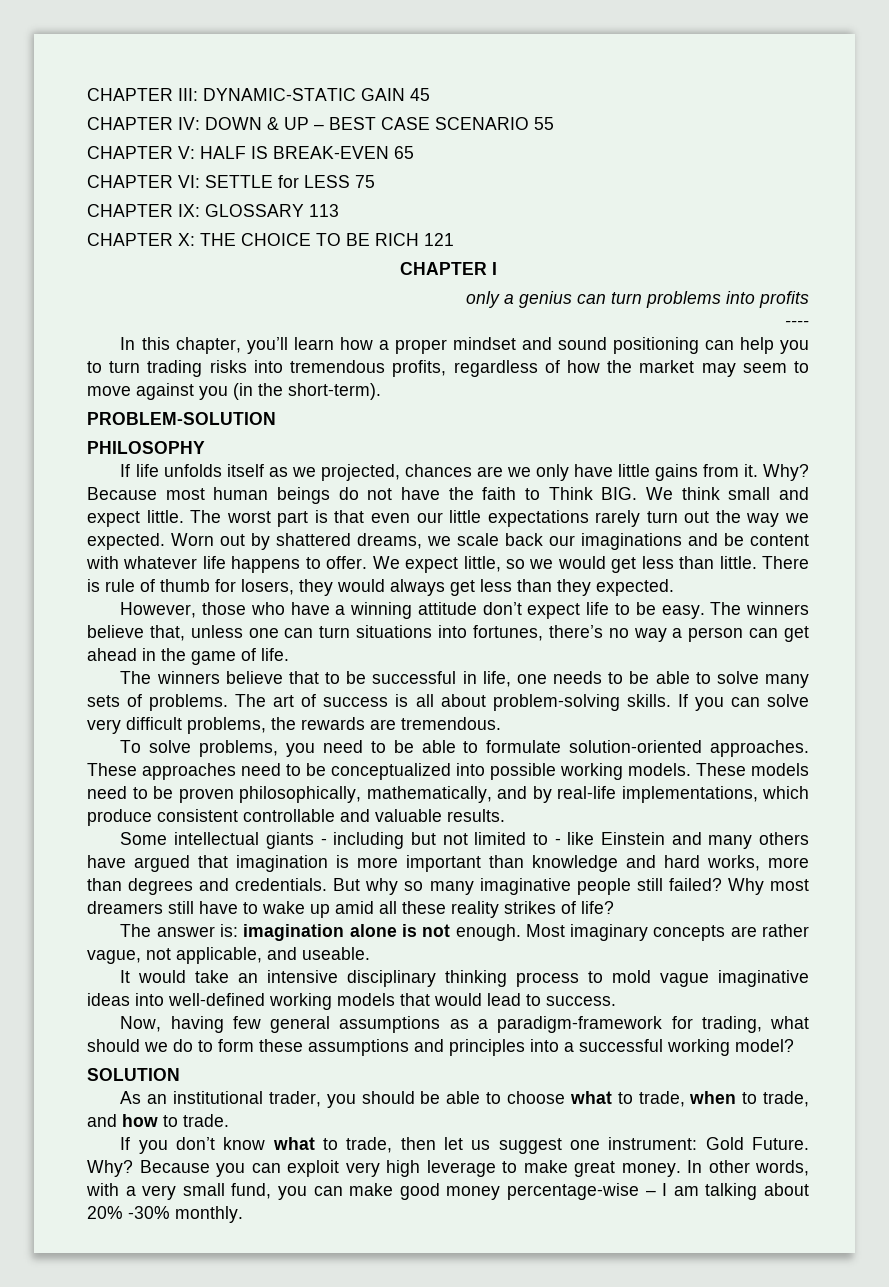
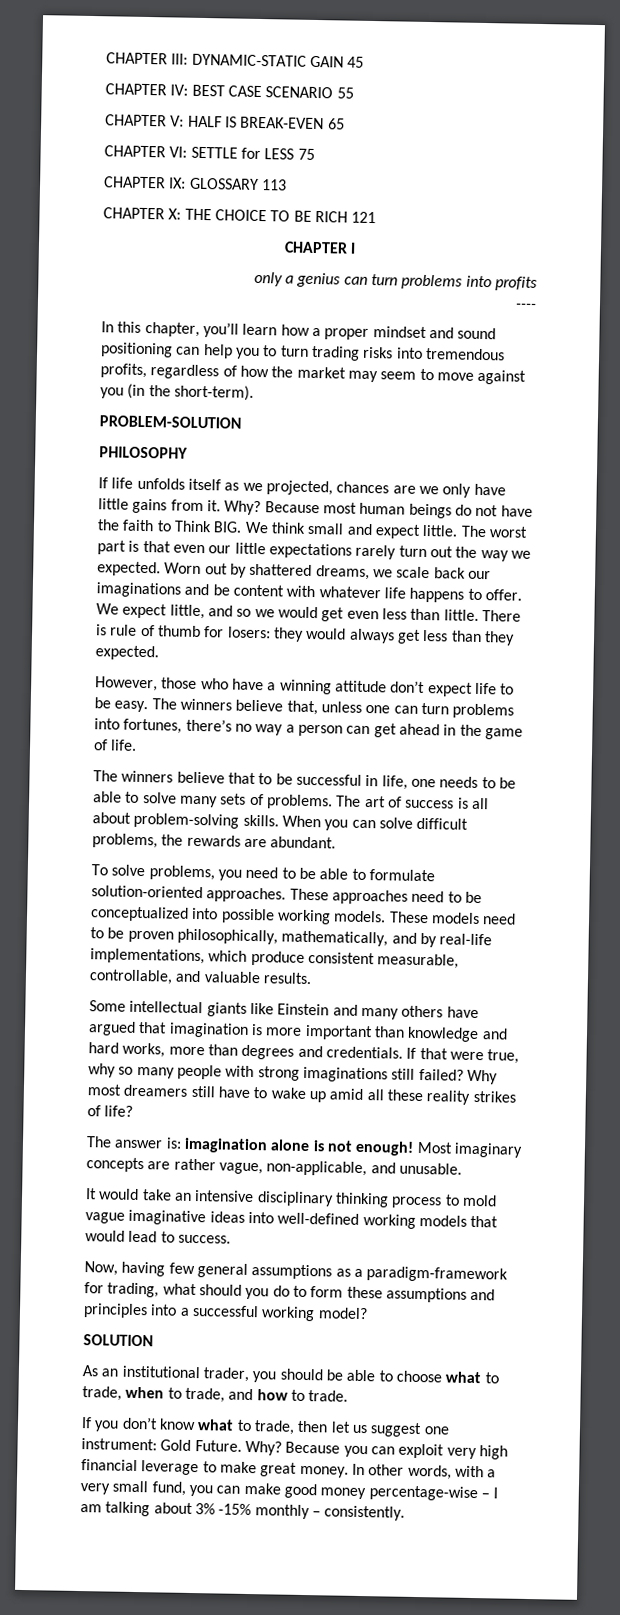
[205,117,324,130] DOWN & UP – -> (189, 90) none
(501, 564) none -> [207,605,233,617] and
(637, 565) none -> [346,610,379,620] even
[241,579,294,595] losers, -> [227,626,271,639] losers:
[356,625,433,638] situations -> [452,703,515,719] problems
[677,694,688,707] If -> [281,815,321,828] When
[87,719,121,734] very -> (413, 823) none
[401,717,501,730] tremendous. -> [270,836,337,849] abundant.
[243,809,335,822] controllable -> [377,953,460,969] [89,969,173,985] measurable, controllable,
[320,832,561,849] - including but not limited to - -> (247, 1009) none
[333,878,631,895] But why so many imaginative people -> [406,1047,520,1064] [88,1063,388,1083] If that were true, why so many people with strong imaginations
[455,924,521,941] enough. -> [355,1140,415,1156] enough!
[146,947,370,964] not applicable, and useable. -> [266,1160,462,1177] non-applicable, and unusable.
[144,1042,168,1052] we -> [245,1287,270,1300] you
(420, 1168) none -> [81,1459,138,1472] financial
[87,1206,243,1223] 20% -30% monthly. -> [194,1503,406,1521] 3% -15% monthly – consistently.

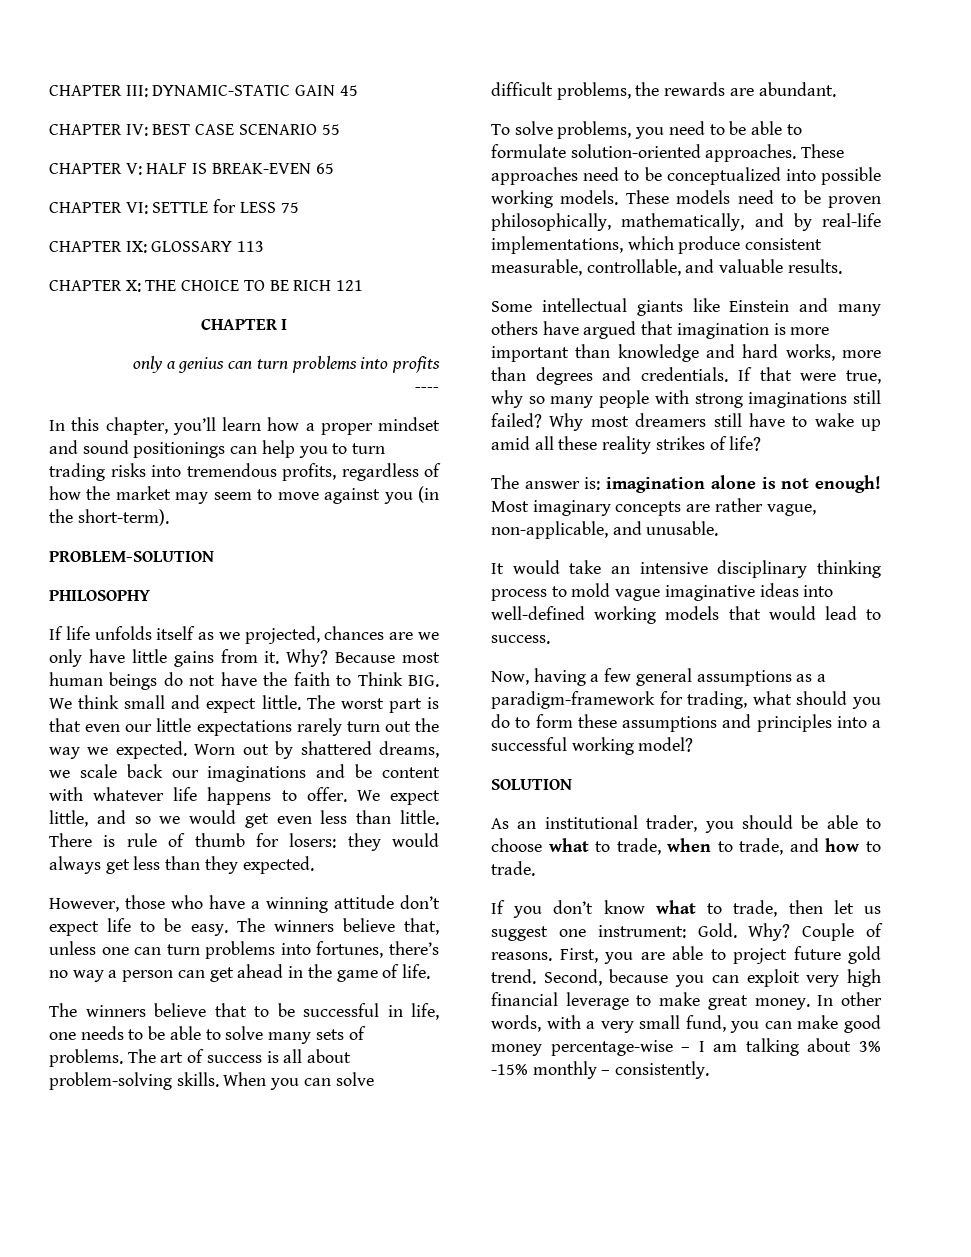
[101,342,173,358] positioning -> [133,442,226,458] positionings
(166, 1269) none -> [590,674,600,682] a
[160,1439,341,1456] Gold Future. Why? Because -> [697,923,883,941] [491,946,881,964] [491,969,669,986] Gold. Why? Couple of reasons. First, you are able to project future gold trend. Second, because

